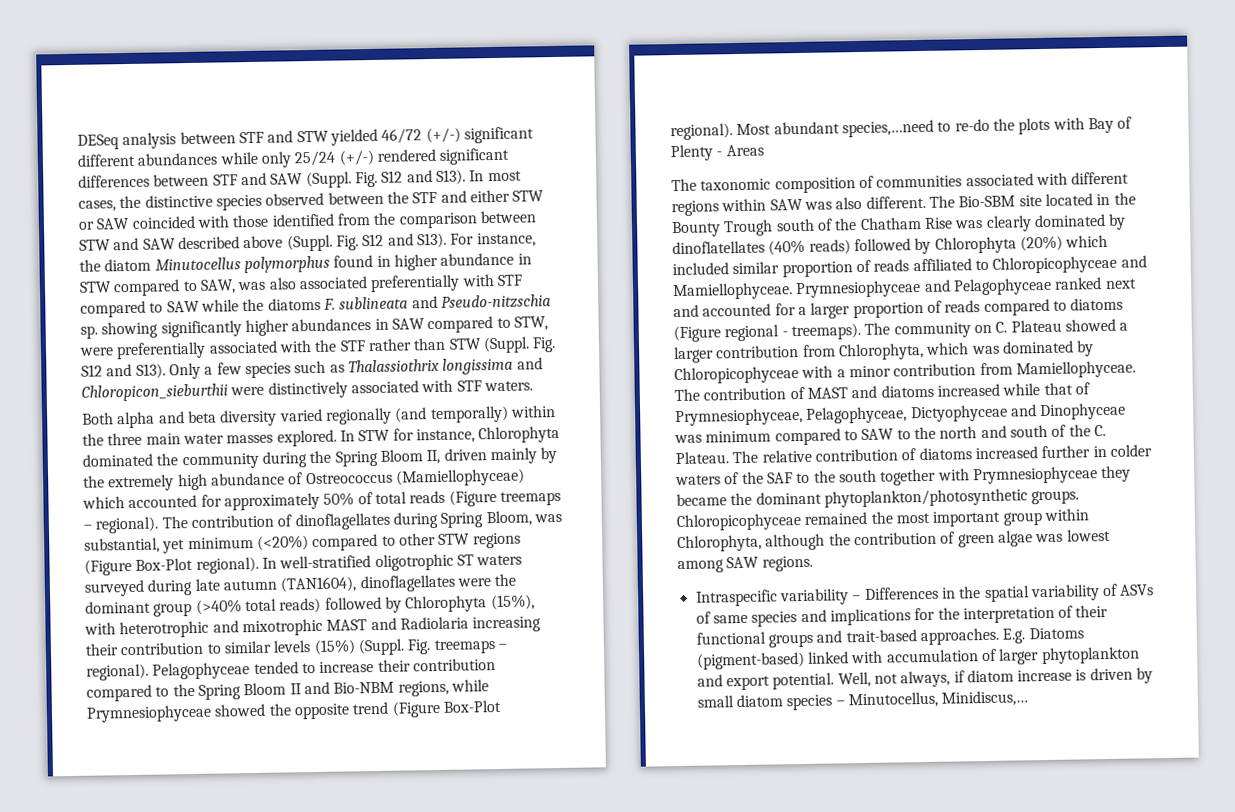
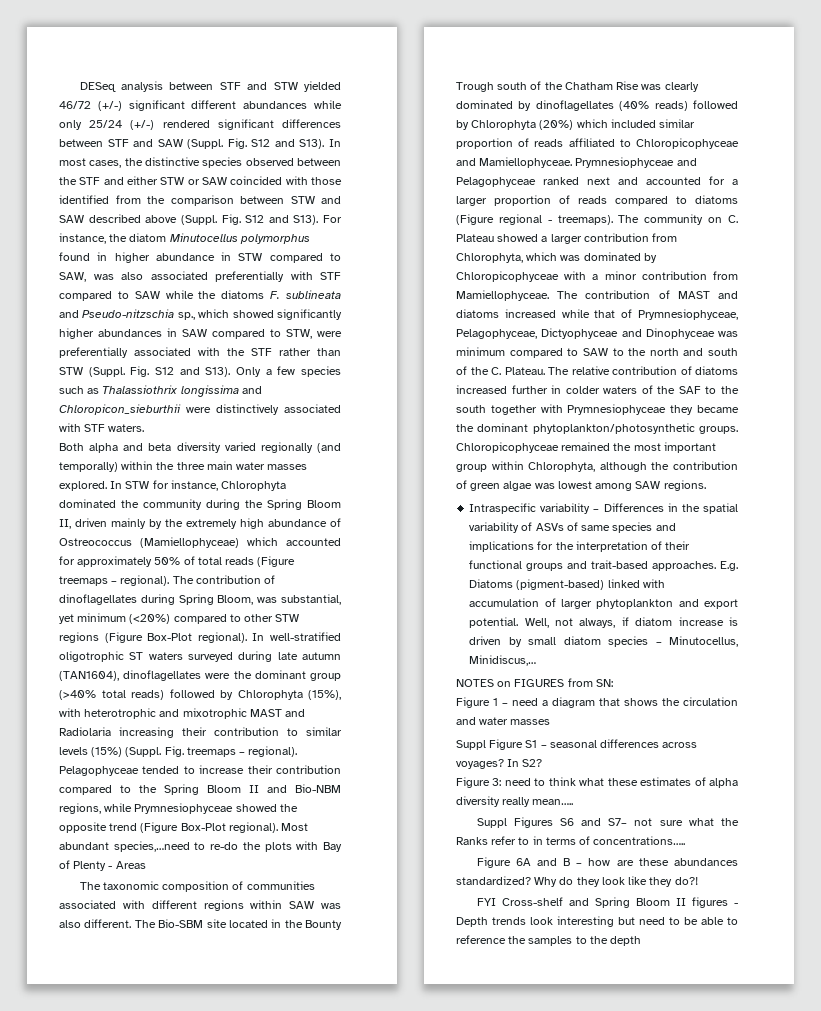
[80,321,159,339] sp. showing -> [177,309,274,320] sp., which showed
[672,240,765,255] dinoflatellates -> [535,100,614,111] dinoflagellates
(1029, 698) none -> [456,678,613,687] [456,697,738,708] [456,717,551,725] [456,739,698,750] [456,759,543,769] [456,777,738,788] [456,796,574,807] [476,817,739,828] [456,836,686,845] [476,857,738,868] [456,876,698,887] [476,897,738,908] [456,916,738,927] [456,935,642,946] // NOTES on FIGURES from SN: // Figure 1 – need a diagram that shows the circulation and water masses // Suppl Figure S1 – seasonal differences across voyages? In S2? // Figure 3: need to think what these estimates of alpha diversity really mean….. // Suppl Figures S6 and S7– not sure what the Ranks refer to in terms of concentrations….. // Figure 6A and B – how are these abundances standardized? Why do they look like they do?! // FYI Cross-shelf and Spring Bloom II figures - Depth trends look interesting but need to be able to reference the samples to the depth

